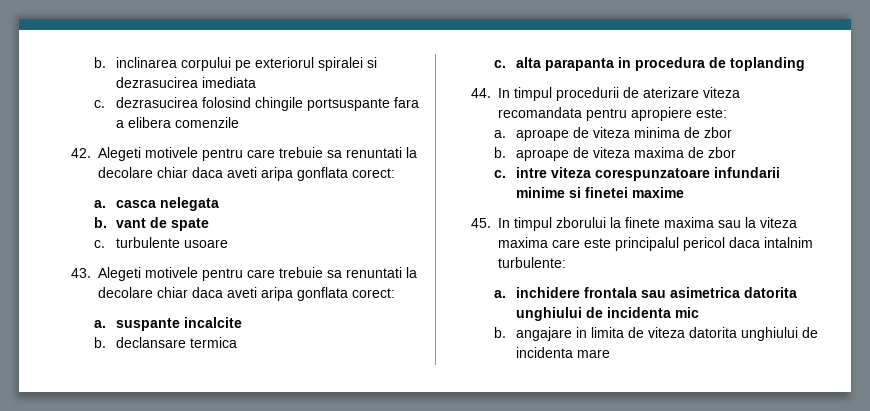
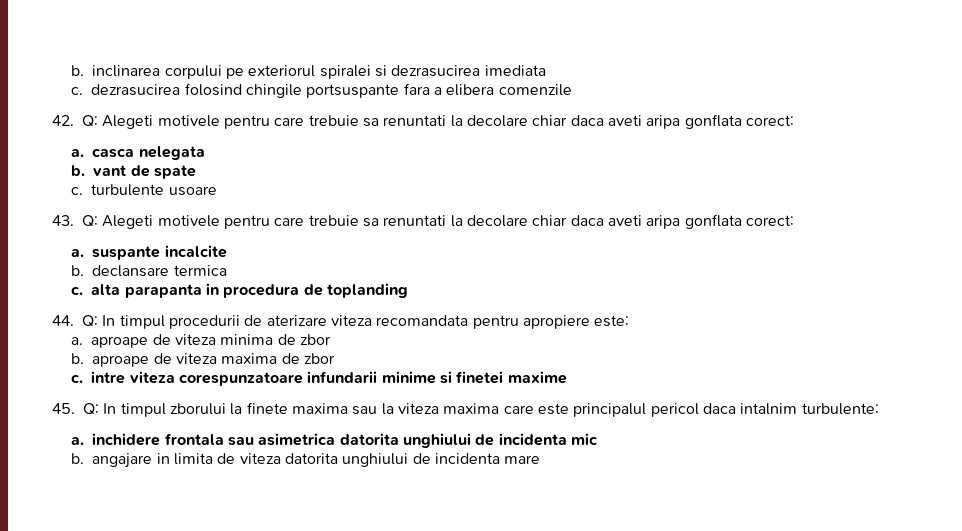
(92, 153) none -> [82,115,99,127] Q:
(92, 273) none -> [82,215,99,227] Q:
(492, 93) none -> [82,315,99,327] Q:
(492, 223) none -> [83,403,100,415] Q:

